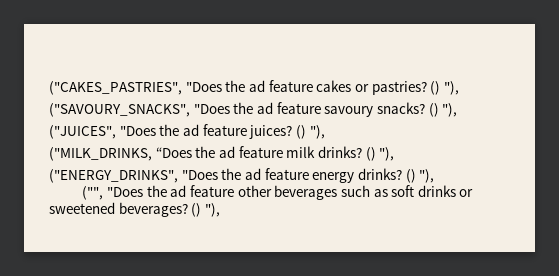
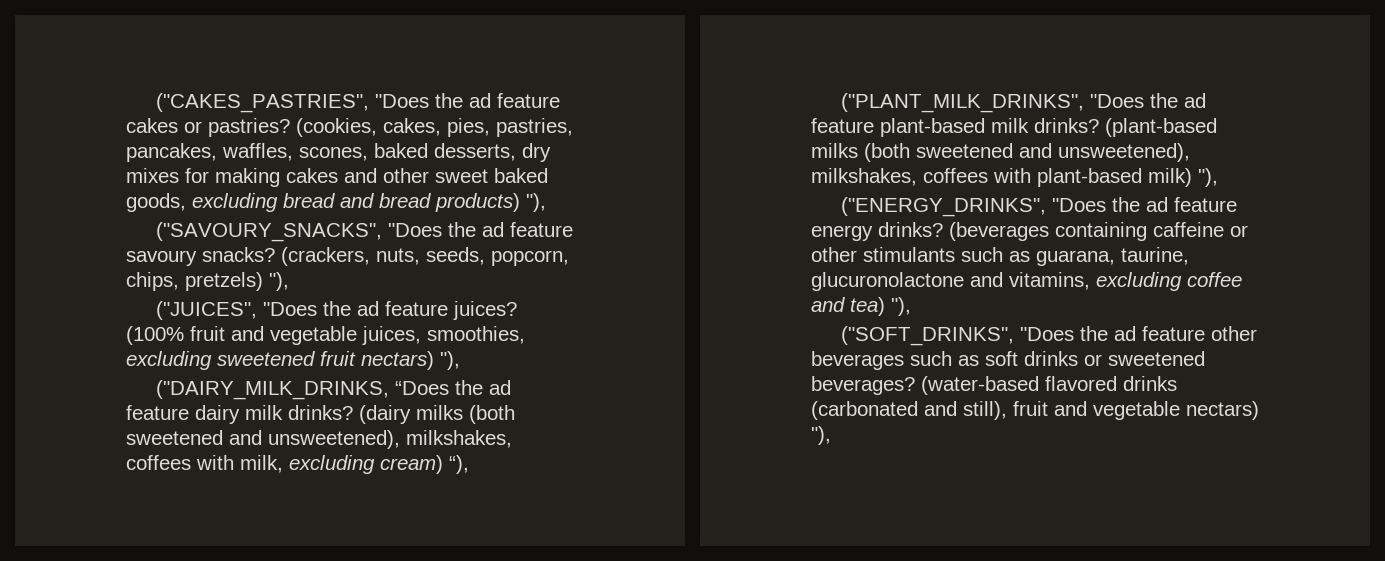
[430,81,441,95] () -> [296,118,573,137] [126,143,551,162] [126,168,548,187] [126,193,520,212] (cookies, cakes, pies, pastries, pancakes, waffles, scones, baked desserts, dry mixes for making cakes and other sweet baked goods, excluding bread and bread products)
[428,103,439,117] () -> [281,247,569,266] [126,272,263,291] (crackers, nuts, seeds, popcorn, chips, pretzels)
[295,125,325,139] [49,146,376,161] () "), // ("MILK_DRINKS, “Does the ad feature milk drinks? () -> [126,326,525,345] [126,351,460,370] [155,380,511,400] [126,405,515,424] [126,430,512,449] [126,455,469,474] [840,93,1206,113] [811,118,1217,137] [811,143,1190,162] [811,168,1192,187] (100% fruit and vegetable juices, smoothies, excluding sweetened fruit nectars) "), // ("DAIRY_MILK_DRINKS, “Does the ad feature dairy milk drinks? (dairy milks (both sweetened and unsweetened), milkshakes, coffees with milk, excluding cream) “), // ("PLANT_MILK_DRINKS", "Does the ad feature plant-based milk drinks? (plant-based milks (both sweetened and unsweetened), milkshakes, coffees with plant-based milk)
[405,169,435,183] [82,186,104,200] () "), // ("", -> [949,222,1248,241] [811,247,1189,266] [811,272,1242,291] [811,297,911,316] [840,326,1014,346] (beverages containing caffeine or other stimulants such as guarana, taurine, glucuronolactone and vitamins, excluding coffee and tea) "), // ("SOFT_DRINKS",
[191,203,202,217] () -> [921,376,1177,395] [811,401,1259,420] (water-based flavored drinks (carbonated and still), fruit and vegetable nectars)

